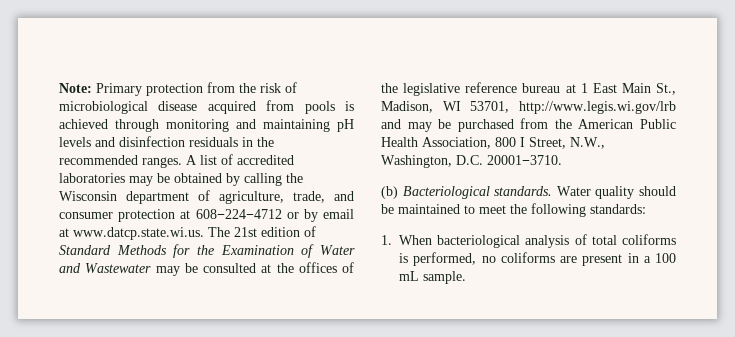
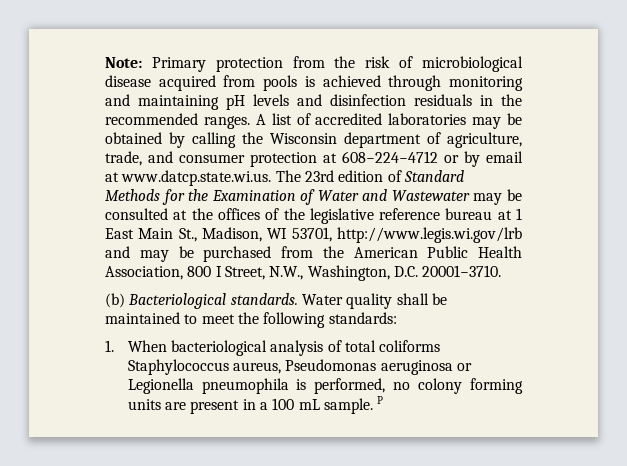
[234,227,257,237] 21st -> [304,170,334,182] 23rd
[639,186,676,196] should -> [396,293,429,305] shall
[399,252,555,266] is performed, no coliforms -> [127,359,473,375] [127,378,524,394] [127,399,161,410] Staphylococcus aureus, Pseudomonas aeruginosa or Legionella pneumophila is performed, no colony forming units
(466, 277) none -> [377,396,384,404] P

